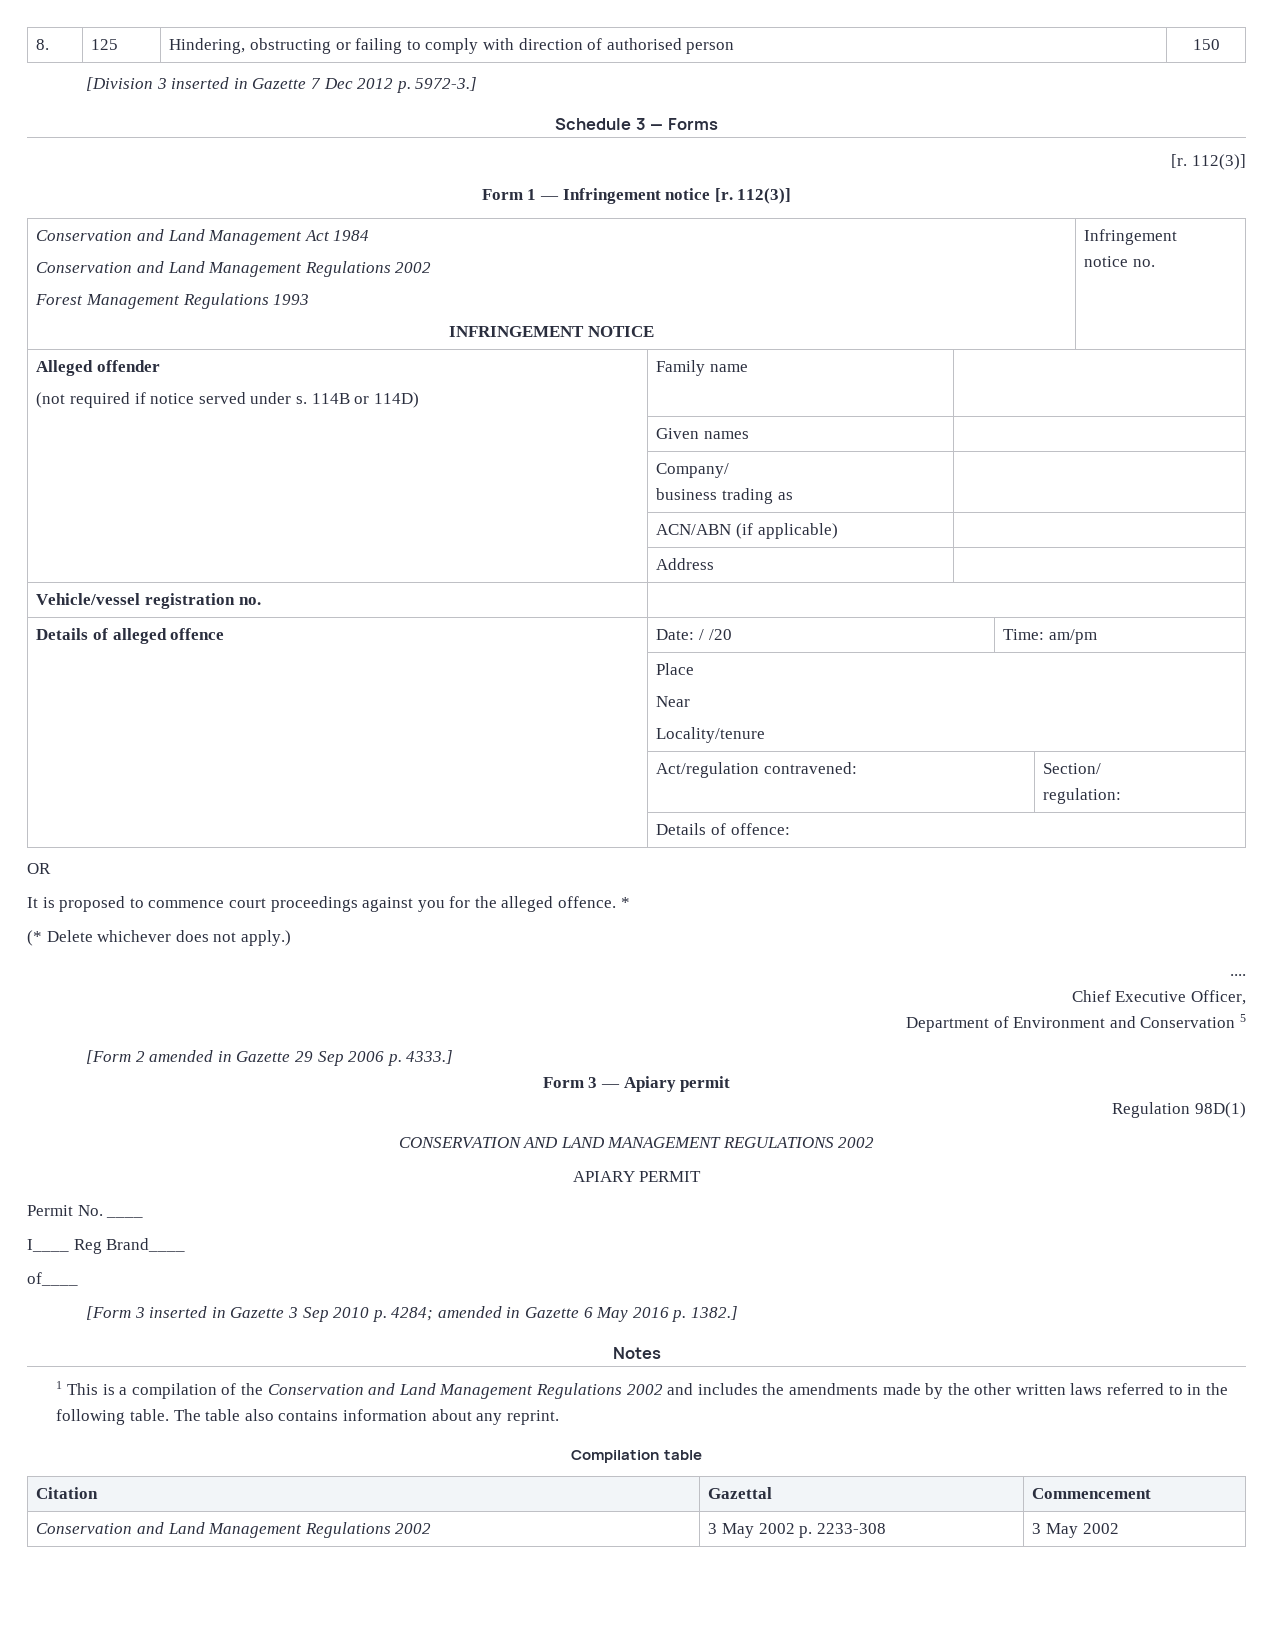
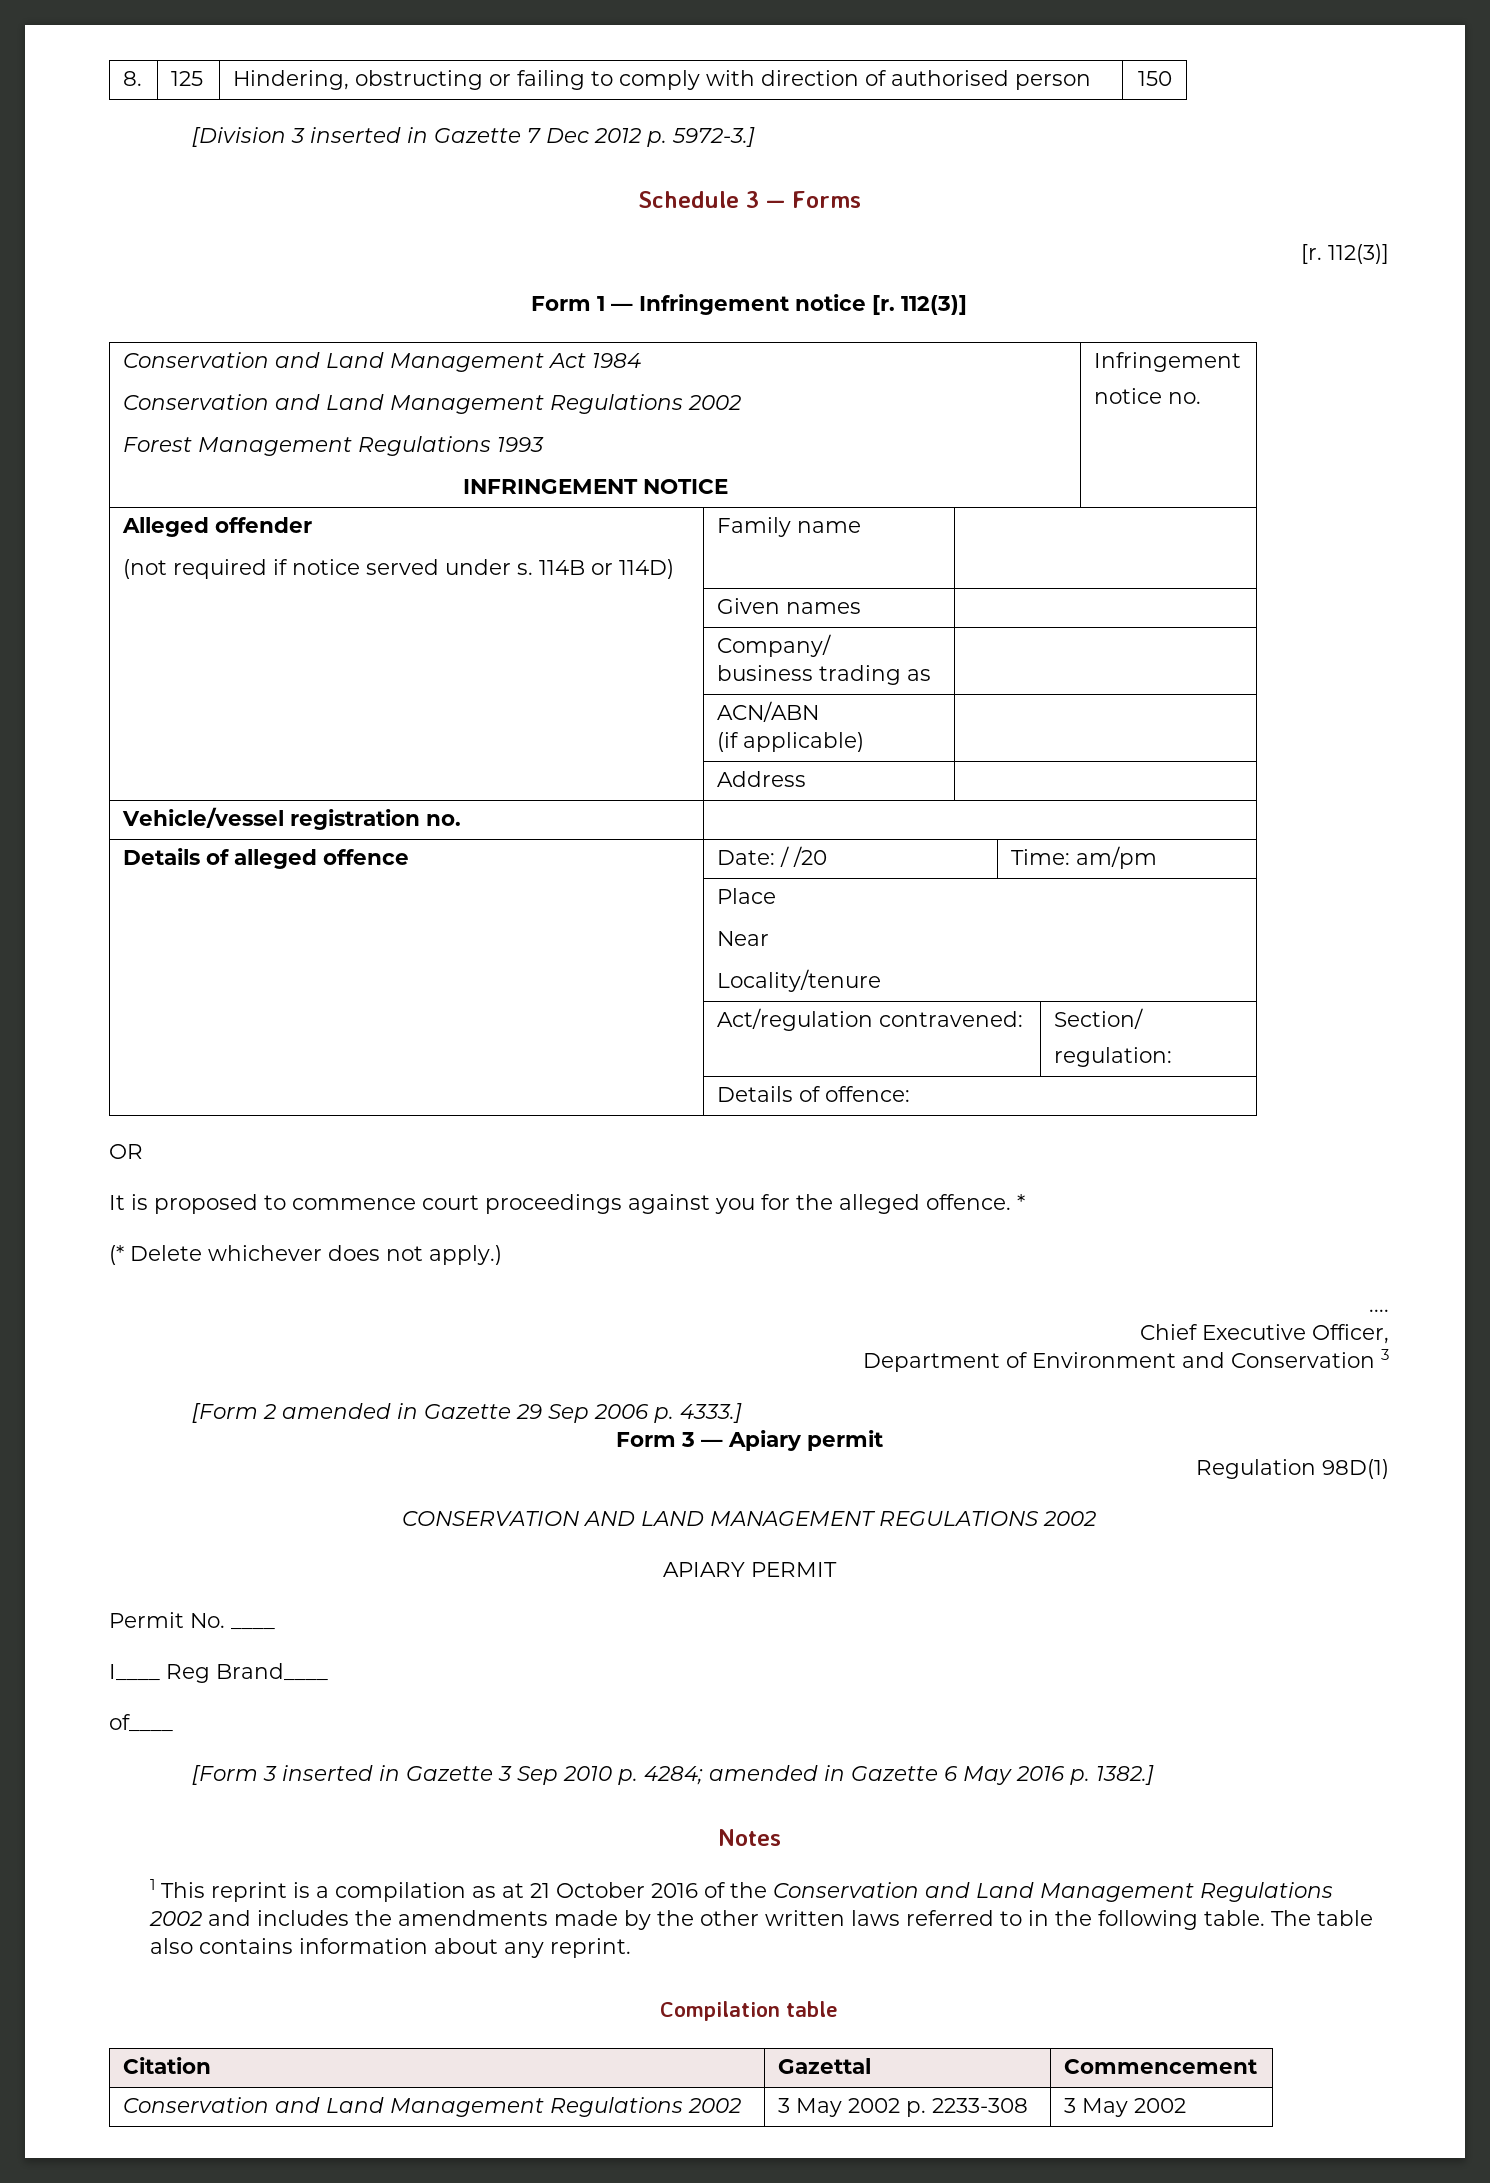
(732, 529) none -> (820, 711) //
[1239,1014,1246,1022] 5 -> [1381,1349,1389,1360] 3
(99, 1389) none -> [211,1882,288,1902] reprint
(217, 1391) none -> [472,1882,699,1898] as at 21 October 2016

